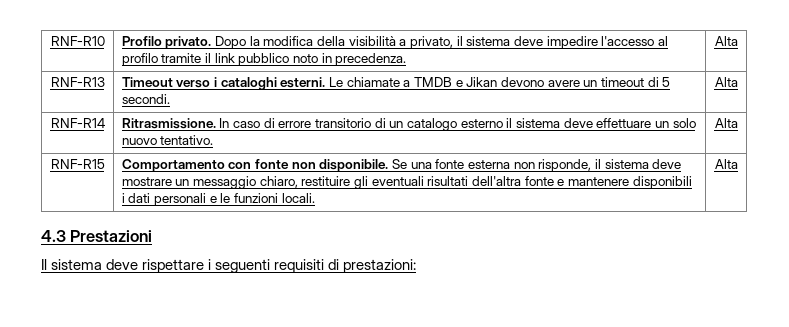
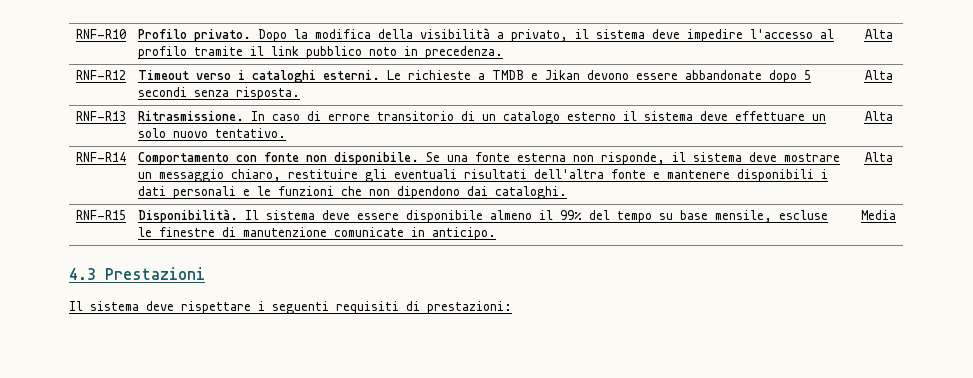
[50,77,105,87] RNF-R13 -> [76,70,126,80] RNF-R12
[346,77,400,87] chiamate -> [408,70,472,80] richieste
[547,77,671,87] [121,94,170,104] [714,77,738,87] [50,118,105,128] avere un timeout di 5 secondi. | Alta // RNF-R14 -> [636,70,812,83] [138,87,301,100] [864,70,893,80] [76,111,126,121] essere abbandonate dopo 5 secondi senza risposta. | Alta // RNF-R13
[50,159,105,169] RNF-R15 -> [76,152,126,162] RNF-R14
[281,193,315,203] [714,159,738,169] locali. | Alta -> [341,186,568,199] [864,152,893,162] [76,210,126,220] [138,209,829,223] [138,227,497,240] [861,210,896,220] che non dipendono dai cataloghi. | Alta // RNF-R15 | Disponibilità. Il sistema deve essere disponibile almeno il 99% del tempo su base mensile, escluse le finestre di manutenzione comunicate in anticipo. | Media

